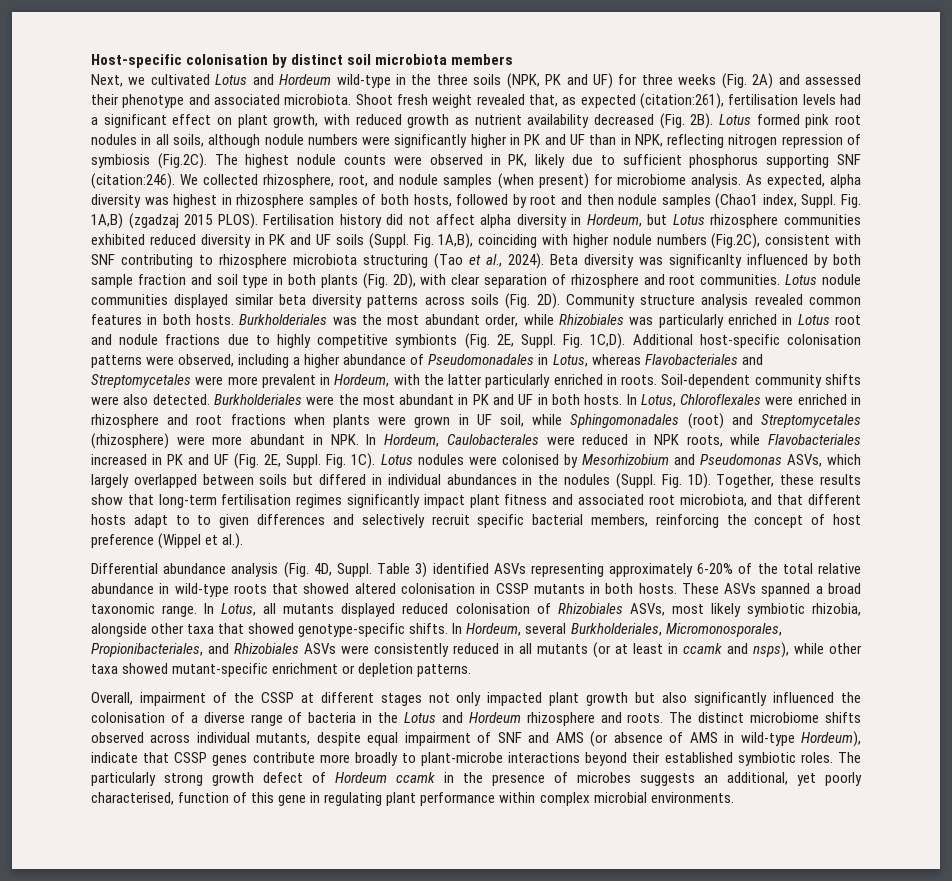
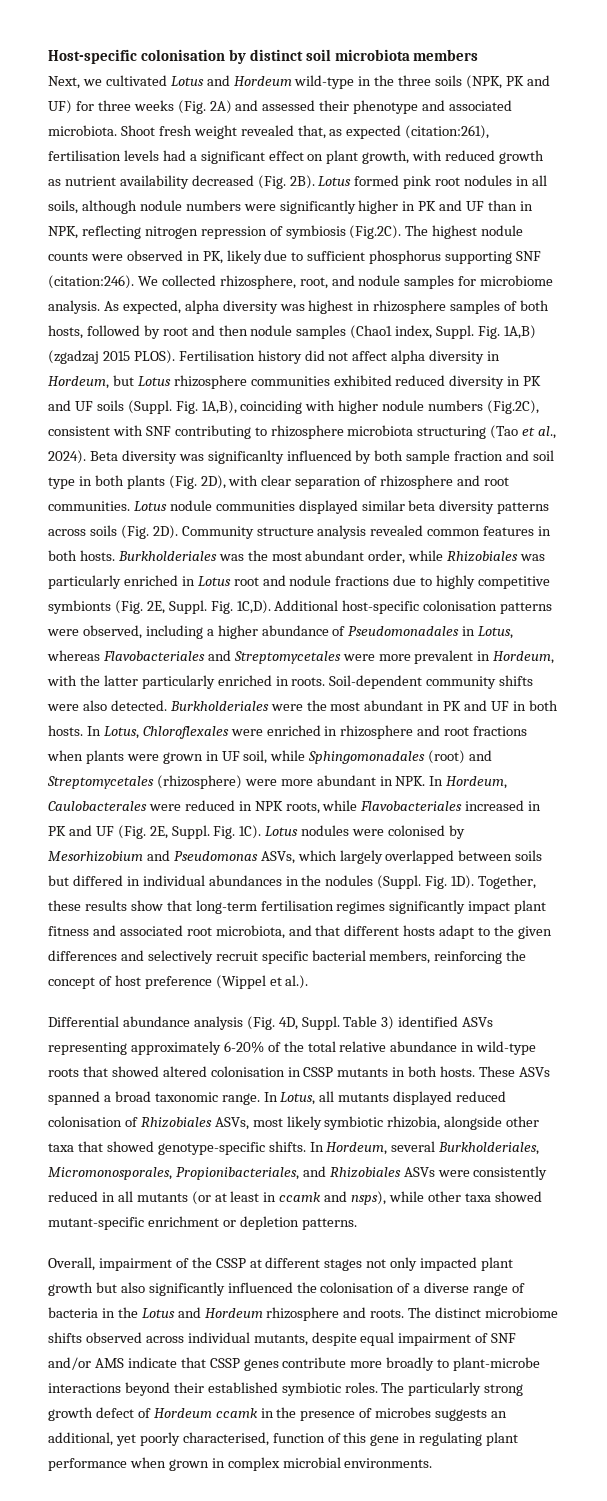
[497,173,589,189] (when present) -> (455, 282) none
[197,515,212,525] to -> [494,925,515,936] the
[528,731,862,747] and AMS (or absence of AMS in wild-type Hordeum), -> [48,1357,124,1370] and/or AMS
[499,792,536,803] within -> [129,1457,225,1471] when grown in

